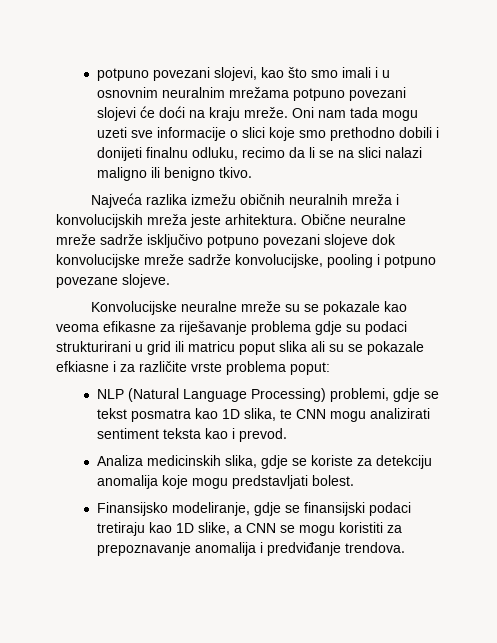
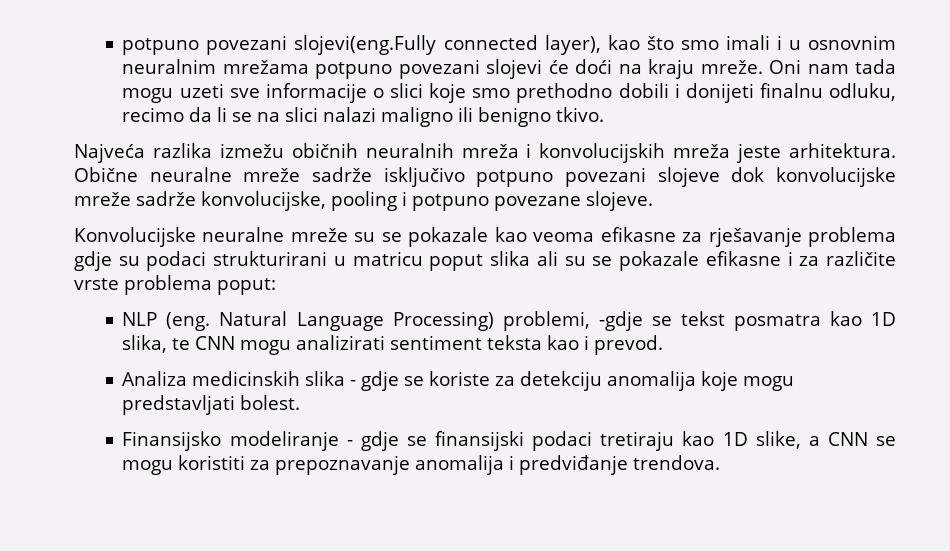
[97,67,258,81] potpuno povezani slojevi, -> [122,35,601,55] potpuno povezani slojevi(eng.Fully connected layer),
[179,321,247,335] riješavanje -> [708,227,802,247] rješavanje
[147,341,184,355] grid ili -> (346, 261) none
[56,361,109,372] efkiasne -> [705,251,781,266] efikasne
[128,388,180,402] (Natural -> [166,311,288,331] (eng. Natural
[393,388,421,402] gdje -> [598,311,643,331] -gdje
[225,455,258,468] slika, -> [305,371,357,386] slika -
[172,502,251,516] modeliranje, -> [229,431,353,451] modeliranje -

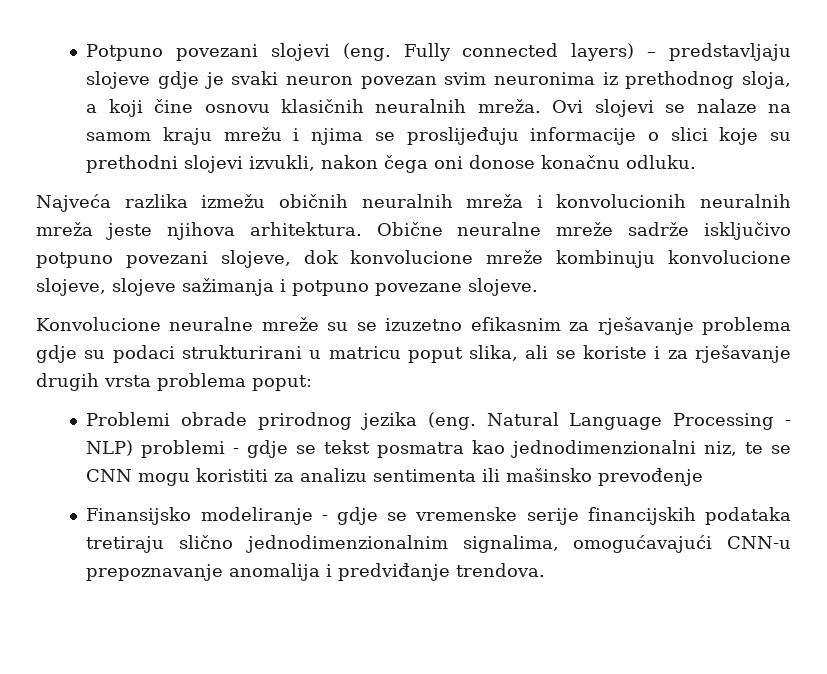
[122,35,897,55] [122,59,896,79] [122,83,897,103] [122,107,605,127] potpuno povezani slojevi(eng.Fully connected layer), kao što smo imali i u osnovnim neuralnim mrežama potpuno povezani slojevi će doći na kraju mreže. Oni nam tada mogu uzeti sve informacije o slici koje smo prethodno dobili i donijeti finalnu odluku, recimo da li se na slici nalazi maligno ili benigno tkivo. -> [86,43,792,61] [86,71,792,89] [86,99,791,117] [86,127,792,145] [86,155,697,173] Potpuno povezani slojevi (eng. Fully connected layers) – predstavljaju slojeve gdje je svaki neuron povezan svim neuronima iz prethodnog sloja, a koji čine osnovu klasičnih neuralnih mreža. Ovi slojevi se nalaze na samom kraju mrežu i njima se proslijeđuju informacije o slici koje su prethodni slojevi izvukli, nakon čega oni donose konačnu odluku.
[539,143,666,163] konvolucijskih -> [556,194,791,208] konvolucionih neuralnih
(782, 153) none -> [166,222,235,240] njihova
[657,167,896,187] [74,191,397,211] slojeve dok konvolucijske mreže sadrže konvolucijske, pooling -> [220,250,791,268] [36,278,274,296] slojeve, dok konvolucione mreže kombinuju konvolucione slojeve, slojeve sažimanja
[74,227,196,247] Konvolucijske -> [36,317,161,331] Konvolucione
[408,227,676,247] pokazale kao veoma efikasne -> [385,317,561,331] izuzetno efikasnim
[490,251,897,271] [74,275,276,295] [122,311,896,331] [122,335,664,355] [122,371,795,391] [122,395,301,415] slika ali su se pokazale efikasne i za različite vrste problema poput: // NLP (eng. Natural Language Processing) problemi, -gdje se tekst posmatra kao 1D slika, te CNN mogu analizirati sentiment teksta kao i prevod. // Analiza medicinskih slika - gdje se koriste za detekciju anomalija koje mogu predstavljati bolest. -> [469,345,791,363] [36,373,312,391] [86,412,792,430] [86,440,791,458] [86,468,704,486] slika, ali se koriste i za rješavanje drugih vrsta problema poput: // Problemi obrade prirodnog jezika (eng. Natural Language Processing - NLP) problemi - gdje se tekst posmatra kao jednodimenzionalni niz, te se CNN mogu koristiti za analizu sentimenta ili mašinsko prevođenje
[435,431,897,451] [122,455,271,475] finansijski podaci tretiraju kao 1D slike, a CNN se mogu koristiti za -> [415,507,792,525] [86,535,791,553] vremenske serije financijskih podataka tretiraju slično jednodimenzionalnim signalima, omogućavajući CNN-u

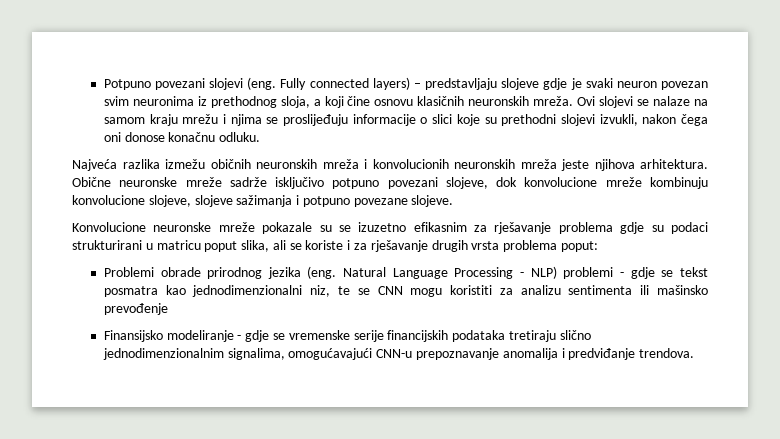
[375,99,467,113] neuralnih -> [468,96,530,106] neuronskih
[361,194,453,208] neuralnih -> [256,159,317,169] neuronskih
[700,194,791,208] neuralnih -> [454,159,515,169] neuronskih
[457,222,542,236] neuralne -> [119,177,178,187] neuronske
[169,317,319,331] neuralne mreže -> [153,222,313,234] neuronske mreže pokazale

